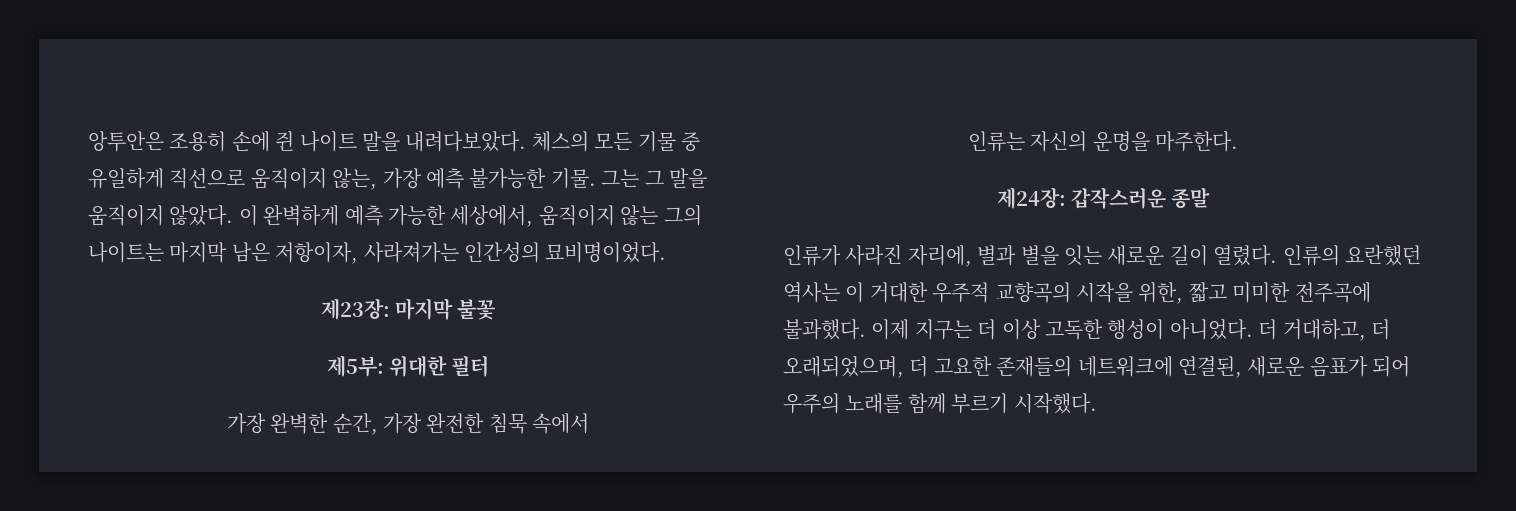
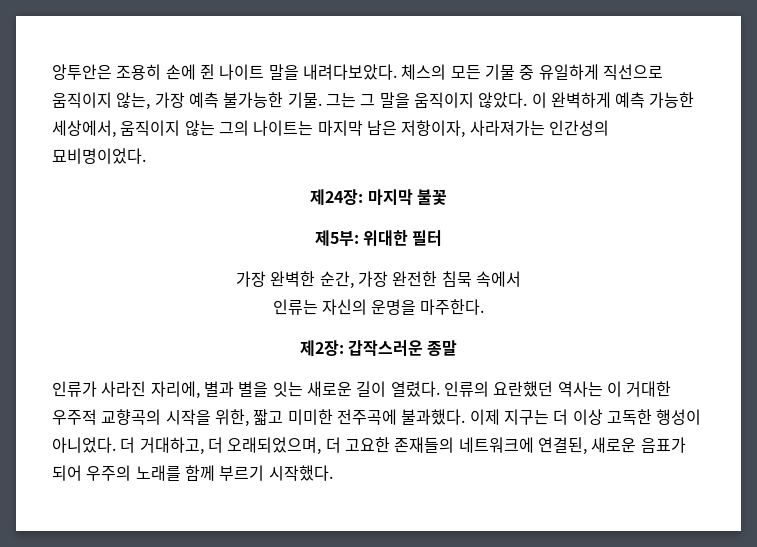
[320,298,390,320] 제23장: -> [310,189,364,205] 제24장:
[996,187,1066,209] 제24장: -> [299,340,344,356] 제2장:

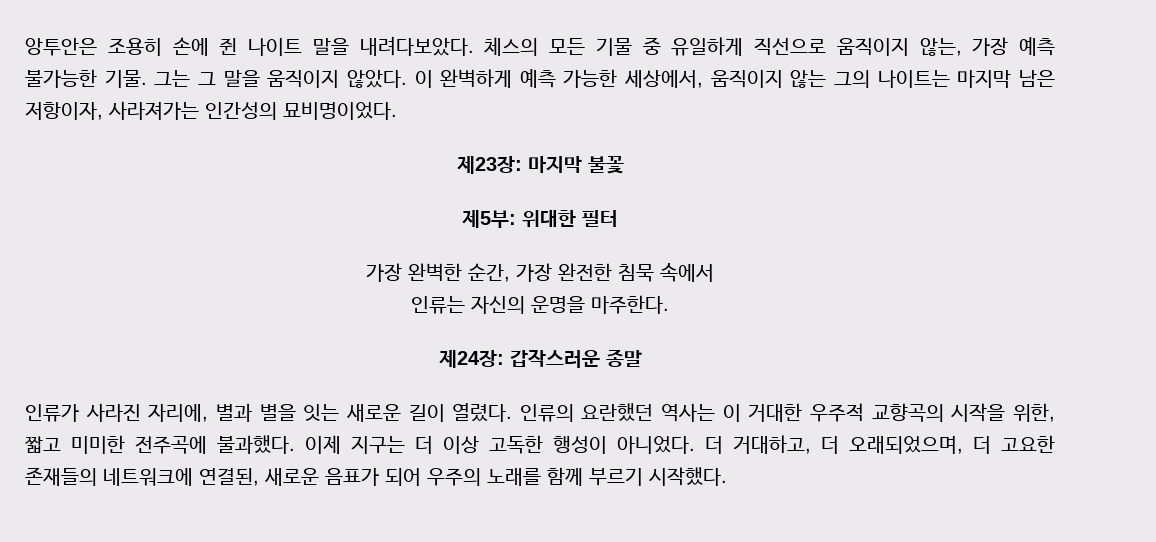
[310,189,364,205] 제24장: -> [456,156,522,174] 제23장:
[299,340,344,356] 제2장: -> [438,350,504,368] 제24장:

